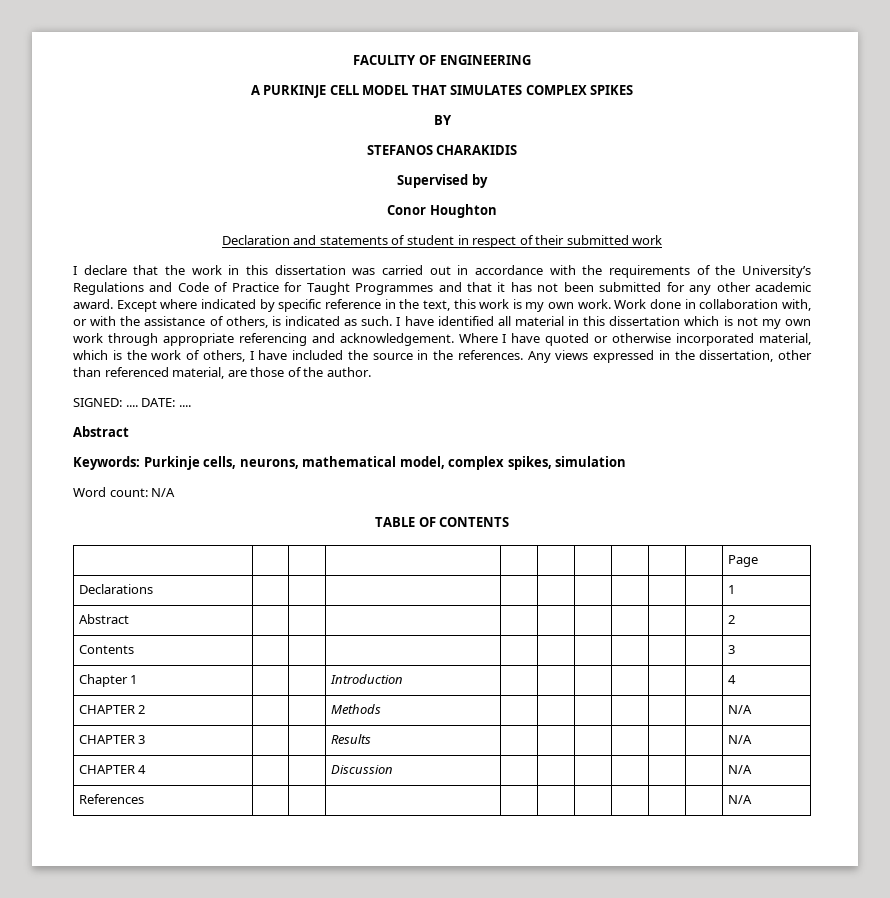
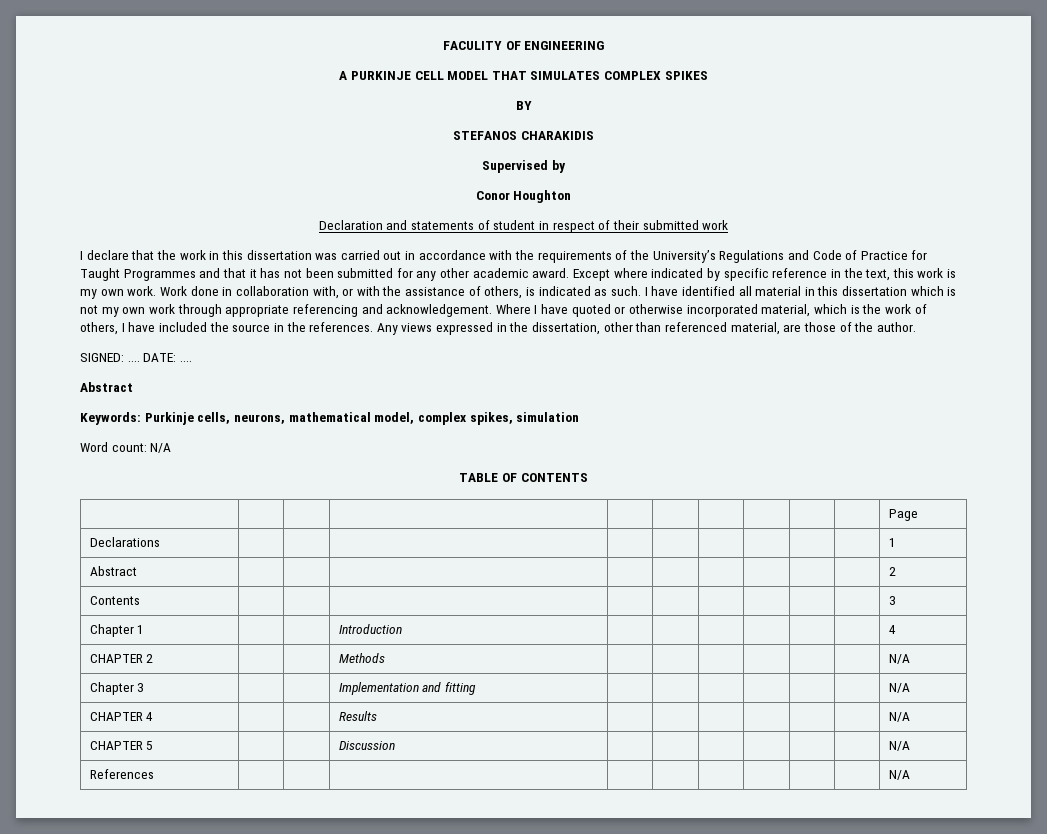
[78,735,146,744] // CHAPTER 3 -> [89,682,145,695] [338,682,476,695] [888,683,910,693] [89,712,154,721] // Chapter 3 | | | Implementation and fitting | | | | | | | N/A // CHAPTER 4
[138,765,147,774] 4 -> [146,741,154,750] 5

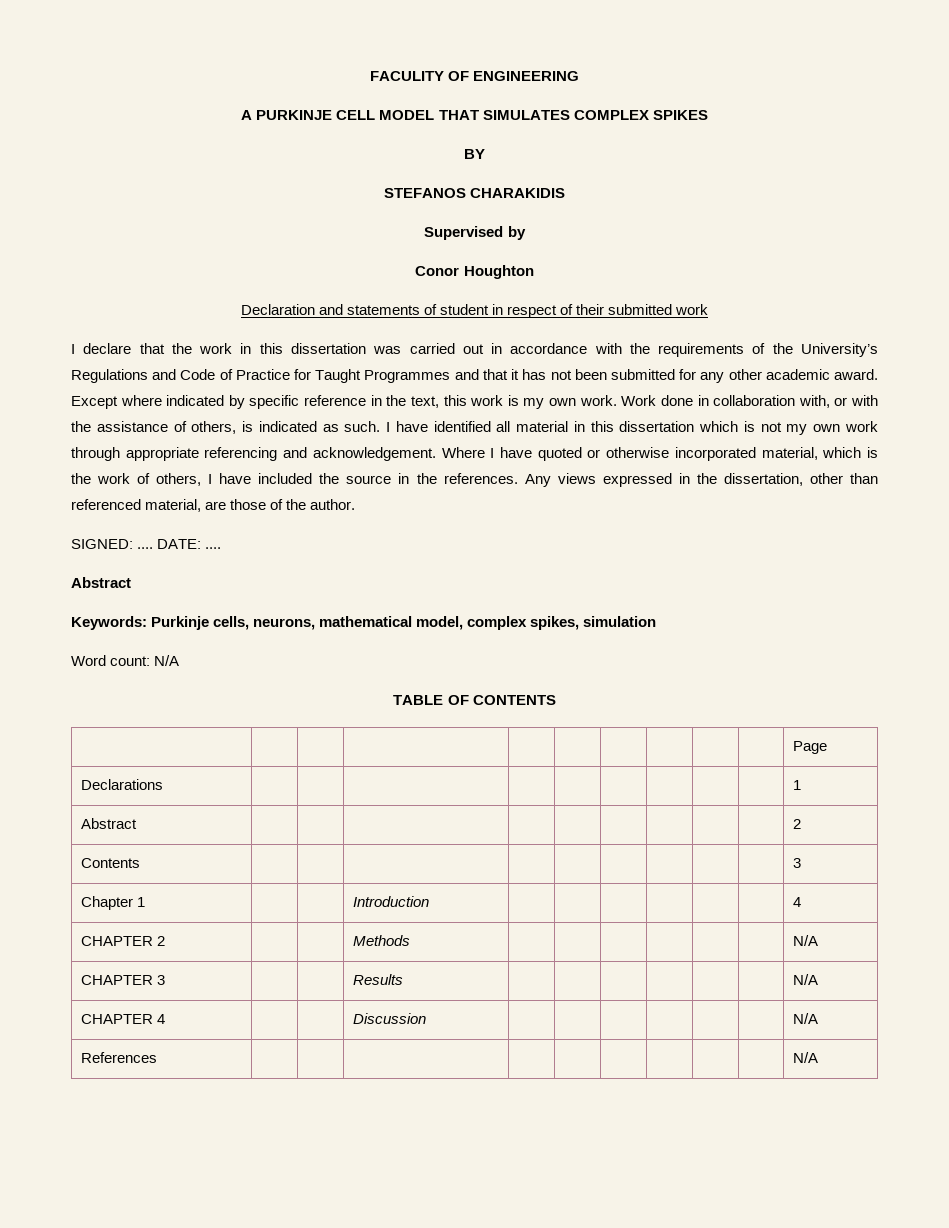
[89,682,134,695] Chapter -> [80,975,153,985] CHAPTER
[338,682,476,695] [888,683,910,693] [89,712,154,721] | Implementation and fitting | | | | | | | N/A // CHAPTER 4 | | -> (165, 980) none
[146,741,154,750] 5 -> [156,1014,165,1024] 4

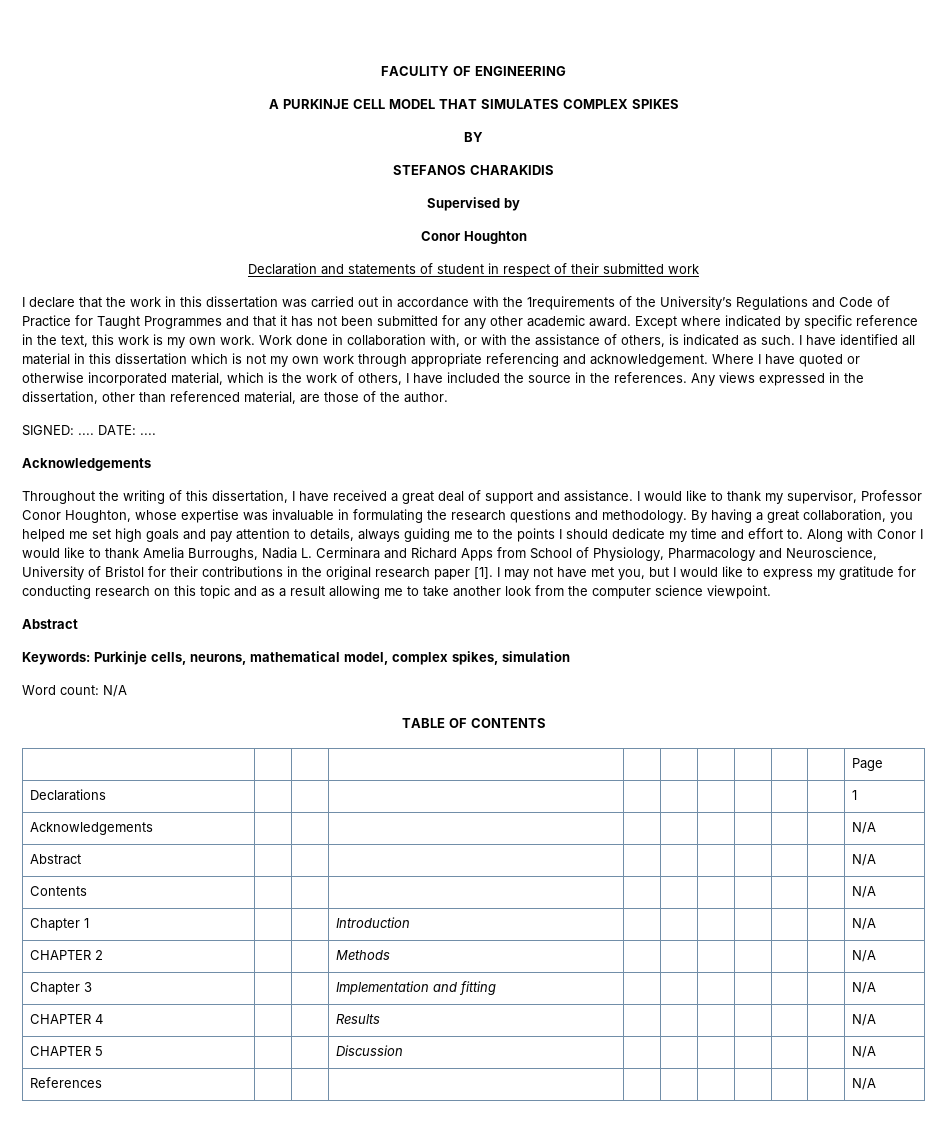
[658,343,745,357] requirements -> [527,296,615,310] 1requirements
(222, 548) none -> [22,458,151,471] [22,490,922,504] [22,509,913,523] [22,528,923,542] [22,547,877,561] [22,566,916,580] [22,585,771,599] // Acknowledgements // Throughout the writing of this dissertation, I have received a great deal of support and assistance. I would like to thank my supervisor, Professor Conor Houghton, whose expertise was invaluable in formulating the research questions and methodology. By having a great collaboration, you helped me set high goals and pay attention to details, always guiding me to the points I should dedicate my time and effort to. Along with Conor I would like to thank Amelia Burroughs, Nadia L. Cerminara and Richard Apps from School of Physiology, Pharmacology and Neuroscience, University of Bristol for their contributions in the original research paper [1]. I may not have met you, but I would like to express my gratitude for conducting research on this topic and as a result allowing me to take another look from the computer science viewpoint.
(801, 785) none -> [29,822,153,835] [851,822,876,834] // Acknowledgements | | | | | | | | | | N/A
[792,819,801,829] 2 -> [851,854,876,866] N/A
[792,858,801,868] 3 -> [851,886,876,898] N/A
[792,897,801,907] 4 -> [851,918,876,930] N/A
[80,975,165,985] // CHAPTER 3 -> [29,982,92,995] [335,981,496,995] [851,982,876,994] [29,1014,103,1024] // Chapter 3 | | | Implementation and fitting | | | | | | | N/A // CHAPTER 4
[156,1014,165,1024] 4 -> [94,1046,103,1056] 5

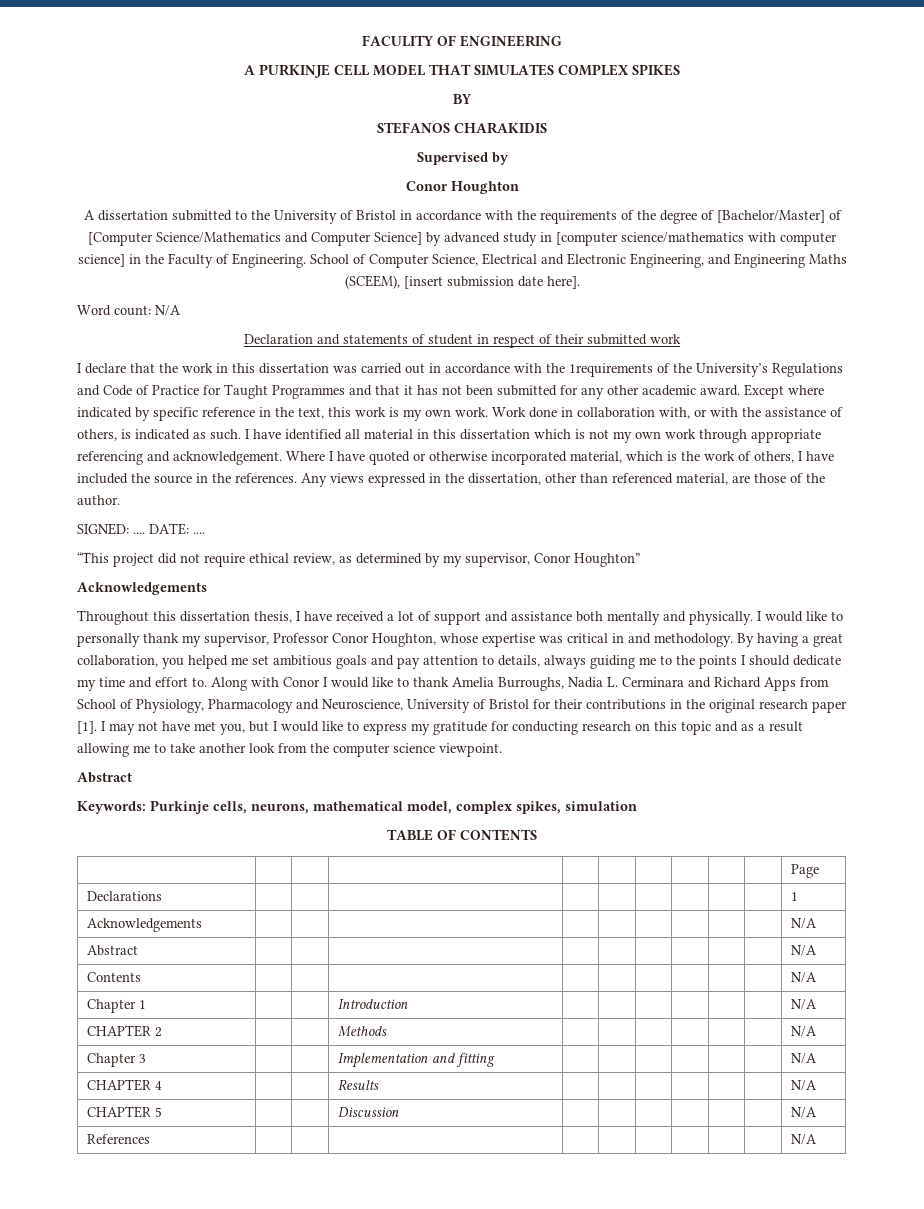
(527, 237) none -> [83,210,842,224] [88,232,837,246] [77,253,847,268] [344,275,580,289] [77,305,181,316] // A dissertation submitted to the University of Bristol in accordance with the requirements of the degree of [Bachelor/Master] of [Computer Science/Mathematics and Computer Science] by advanced study in [computer science/mathematics with computer science] in the Faculty of Engineering. School of Computer Science, Electrical and Electronic Engineering, and Engineering Maths (SCEEM), [insert submission date here]. // Word count: N/A
[22,458,151,471] [22,490,288,504] Acknowledgements // Throughout the writing of this dissertation, -> [77,552,640,567] [77,582,207,595] [77,610,292,625] “This project did not require ethical review, as determined by my supervisor, Conor Houghton” // Acknowledgements // Throughout this dissertation thesis,
[402,491,464,504] great deal -> [398,611,414,621] lot
[564,490,723,502] assistance. I would like to -> [511,611,843,625] [77,633,140,647] assistance both mentally and physically. I would like to personally
[272,509,571,523] invaluable in formulating the research questions -> [567,633,624,643] critical in
[115,528,142,542] high -> [273,655,332,666] ambitious
[22,685,127,697] // Word count: N/A -> (637, 806) none

